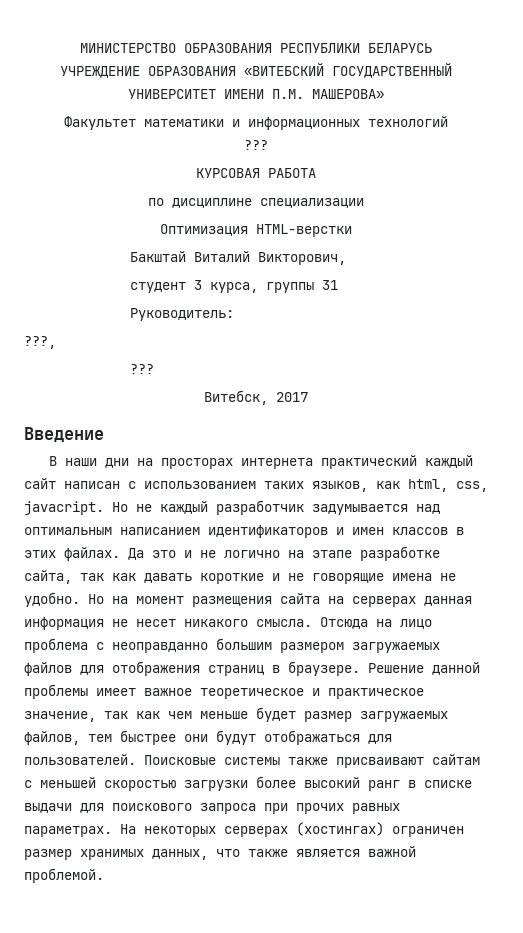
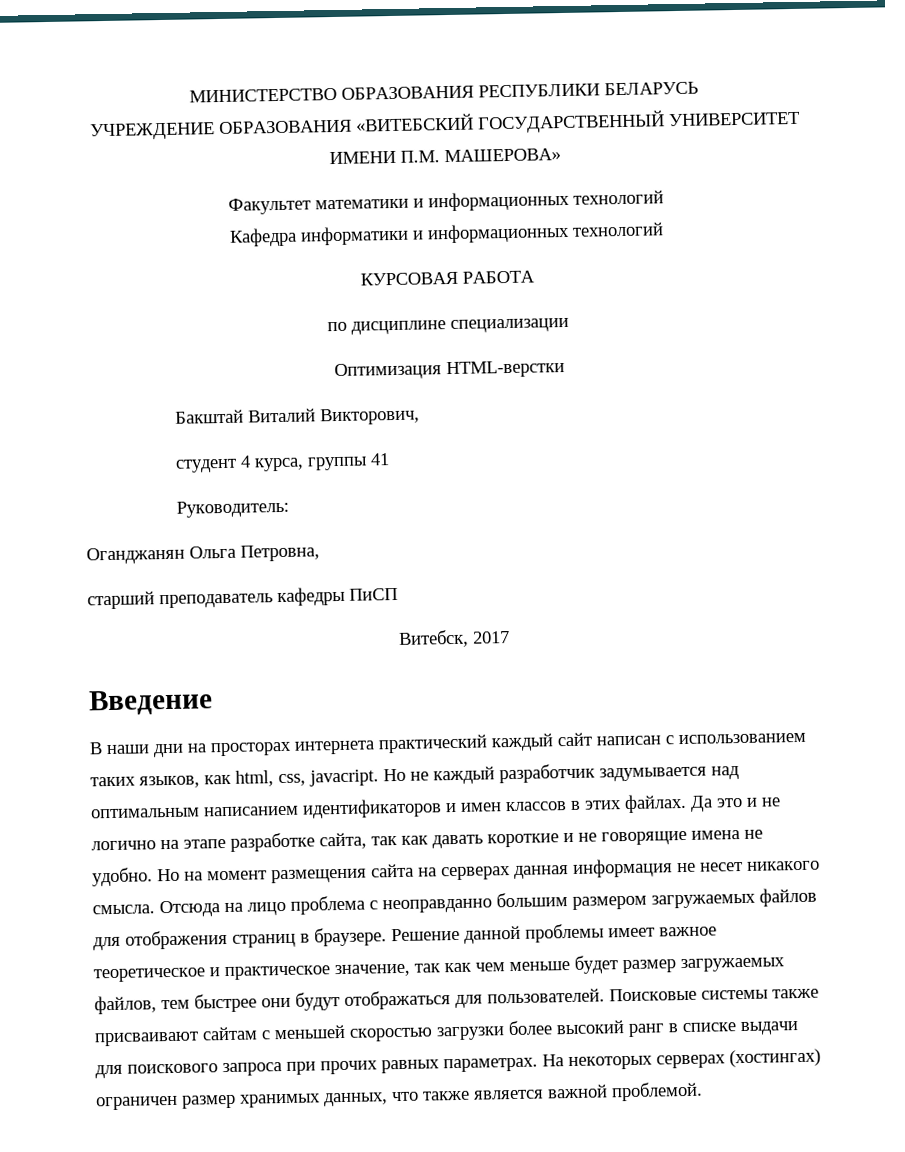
[244,140,268,150] ??? -> [229,222,664,247] Кафедра информатики и информационных технологий
[194,280,203,290] 3 -> [239,455,251,468] 4
[322,280,339,290] 31 -> [369,453,390,466] 41
[24,336,56,349] [130,364,155,374] ???, // ??? -> [86,544,320,565] [87,586,398,610] Оганджанян Ольга Петровна, // cтарший преподаватель кафедры ПиСП

